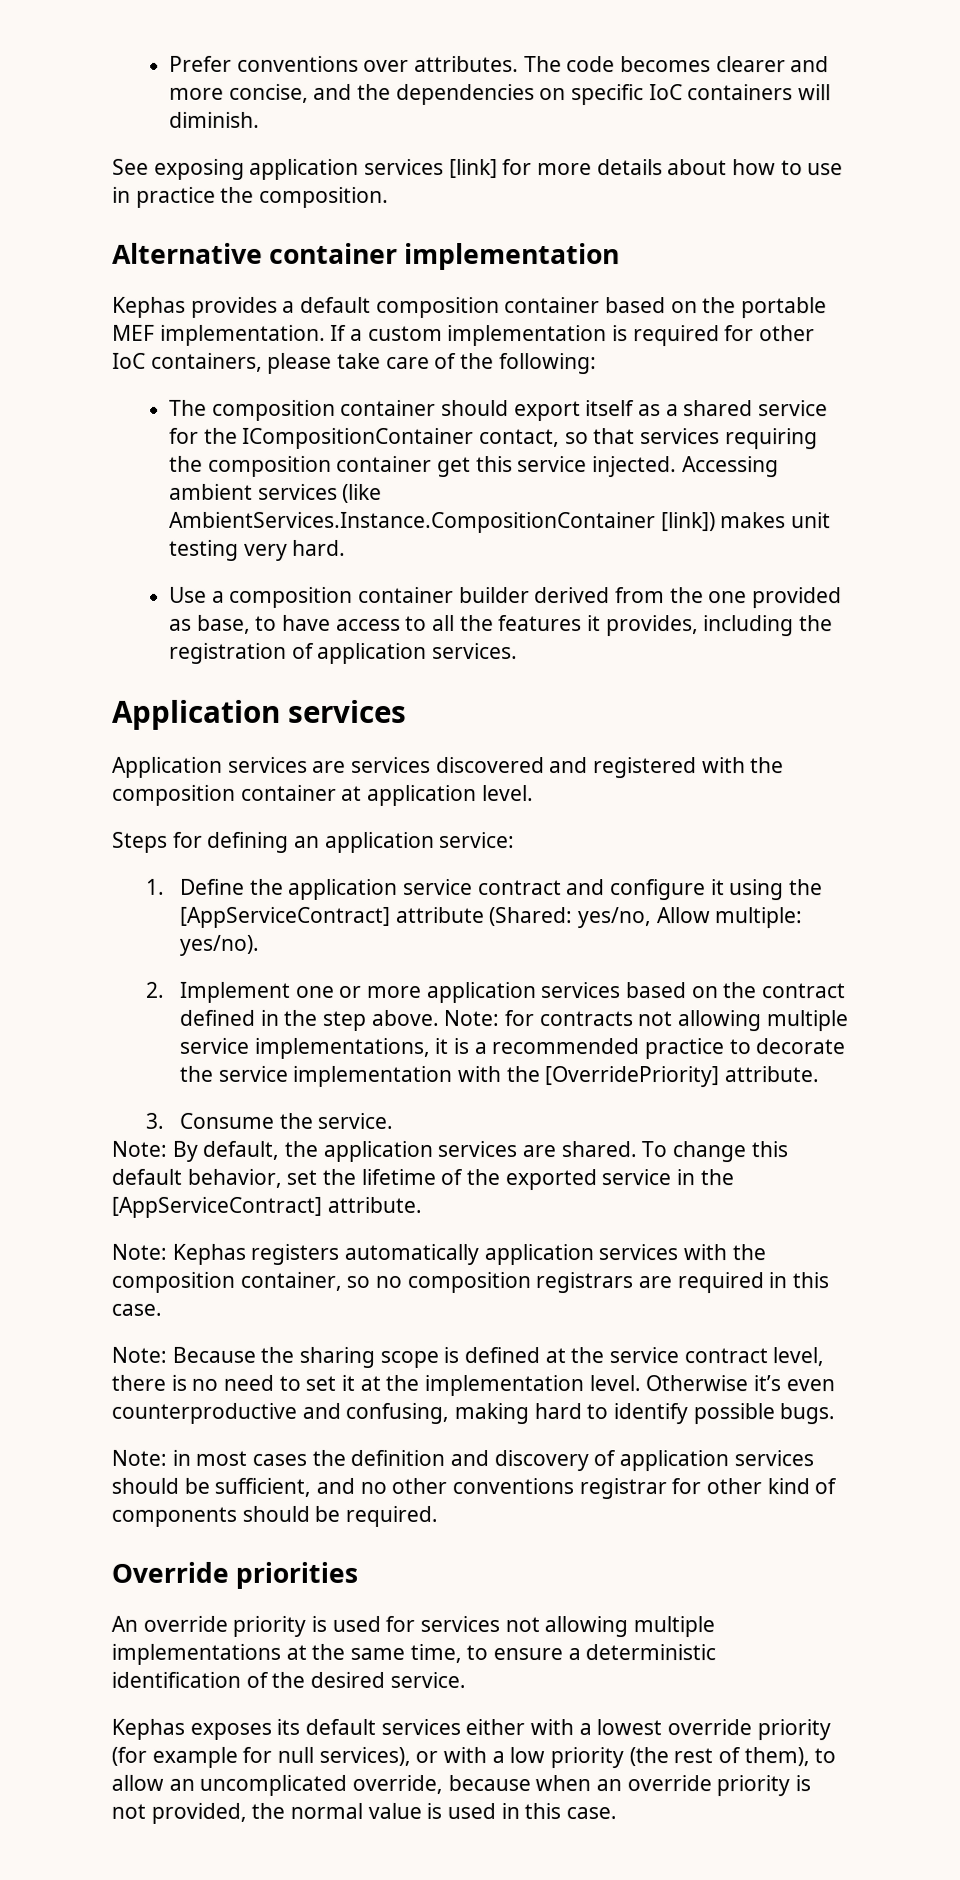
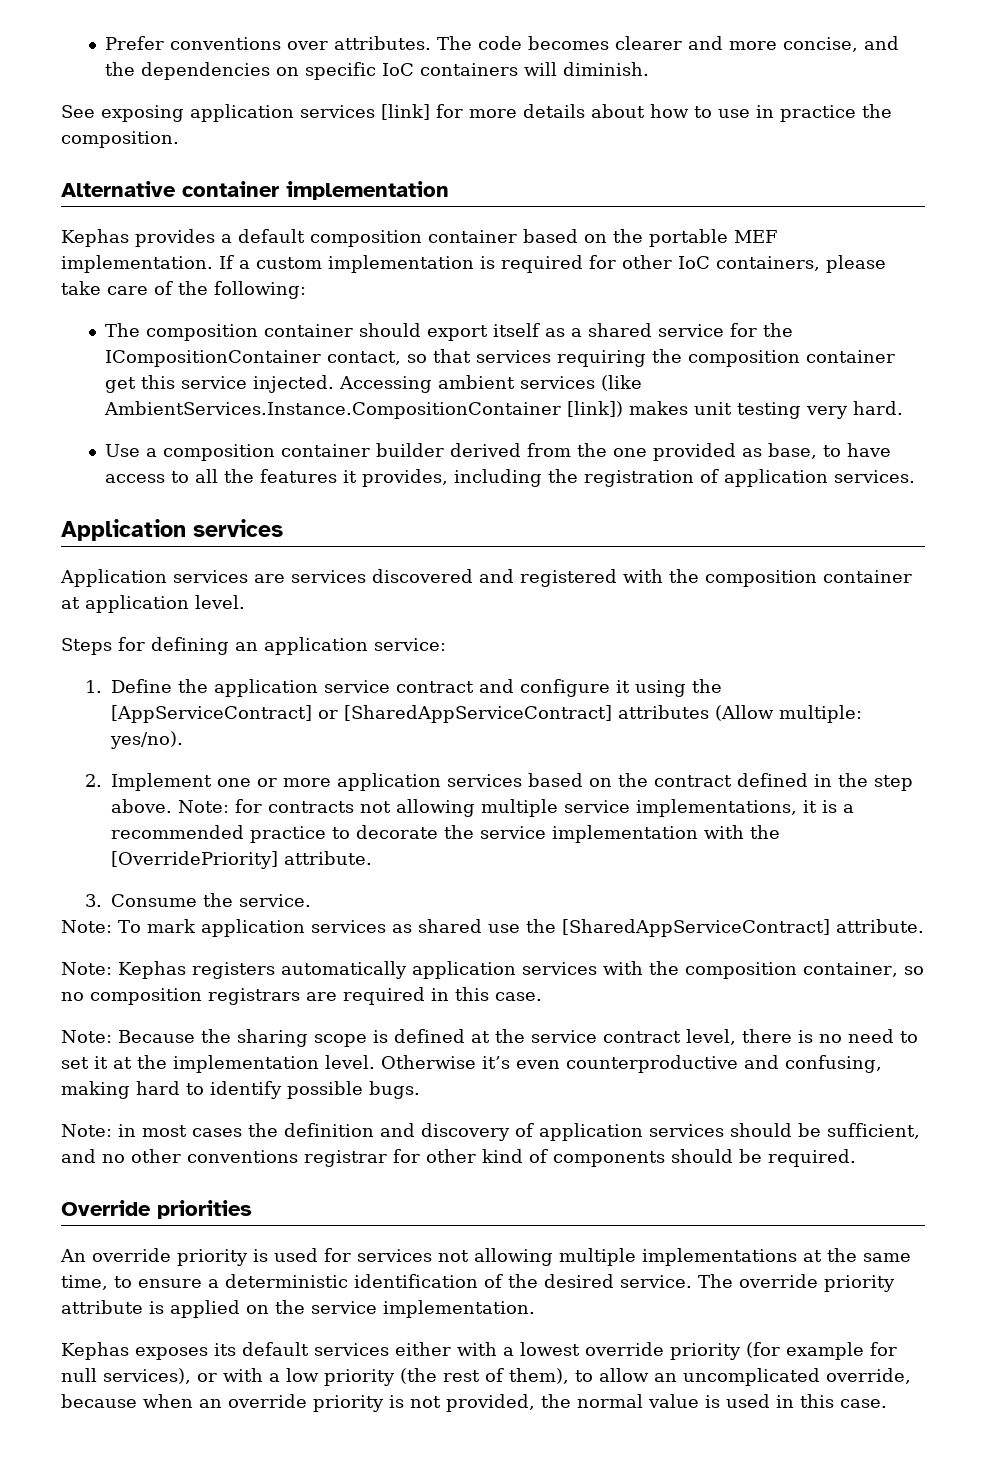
[395,906,711,929] attribute (Shared: yes/no, Allow -> [318,705,775,723] or [SharedAppServiceContract] attributes (Allow
[171,1140,788,1163] [111,1168,734,1191] [111,1196,322,1218] By default, the application services are shared. To change this default behavior, set the lifetime of the exported service in the [AppServiceContract] -> [118,919,830,937] To mark application services as shared use the [SharedAppServiceContract]
(466, 1679) none -> [698,1274,895,1292] [61,1300,535,1318] The override priority attribute is applied on the service implementation.

